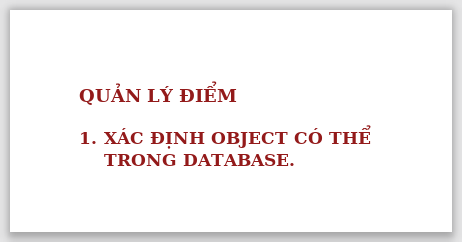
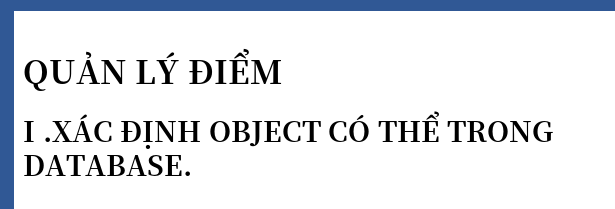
[79,128,145,144] 1. XÁC -> [23,114,113,142] I .XÁC

